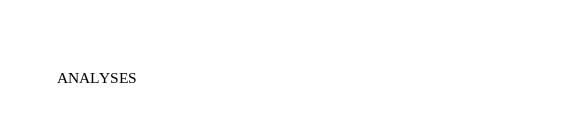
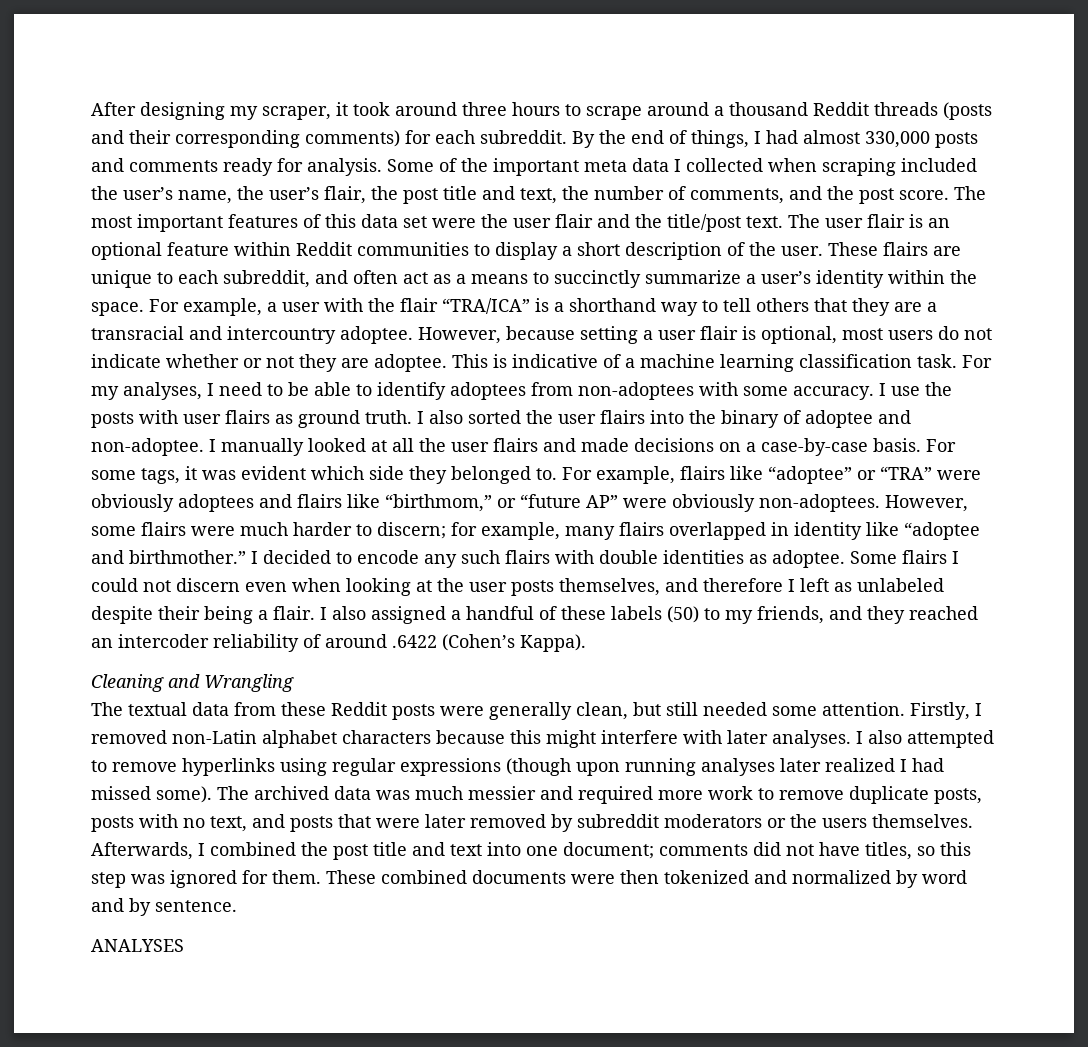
(57, 78) none -> [91,102,992,120] [91,130,978,148] [91,158,977,176] [91,186,986,204] [91,214,950,232] [91,242,961,260] [91,270,977,288] [91,298,937,316] [91,326,992,344] [91,354,992,372] [91,382,952,400] [91,410,911,428] [91,438,956,456] [91,466,981,484] [91,494,968,512] [91,522,980,540] [91,550,959,568] [91,578,944,596] [91,606,978,624] [91,634,586,652] [91,674,294,692] [91,702,982,720] [91,730,994,748] [91,758,944,776] [91,786,982,804] [91,814,973,832] [91,842,971,860] [91,870,967,888] [91,898,237,916] After designing my scraper, it took around three hours to scrape around a thousand Reddit threads (posts and their corresponding comments) for each subreddit. By the end of things, I had almost 330,000 posts and comments ready for analysis. Some of the important meta data I collected when scraping included the user’s name, the user’s flair, the post title and text, the number of comments, and the post score. The most important features of this data set were the user flair and the title/post text. The user flair is an optional feature within Reddit communities to display a short description of the user. These flairs are unique to each subreddit, and often act as a means to succinctly summarize a user’s identity within the space. For example, a user with the flair “TRA/ICA” is a shorthand way to tell others that they are a transracial and intercountry adoptee. However, because setting a user flair is optional, most users do not indicate whether or not they are adoptee. This is indicative of a machine learning classification task. For my analyses, I need to be able to identify adoptees from non-adoptees with some accuracy. I use the posts with user flairs as ground truth. I also sorted the user flairs into the binary of adoptee and non-adoptee. I manually looked at all the user flairs and made decisions on a case-by-case basis. For some tags, it was evident which side they belonged to. For example, flairs like “adoptee” or “TRA” were obviously adoptees and flairs like “birthmom,” or “future AP” were obviously non-adoptees. However, some flairs were much harder to discern; for example, many flairs overlapped in identity like “adoptee and birthmother.” I decided to encode any such flairs with double identities as adoptee. Some flairs I could not discern even when looking at the user posts themselves, and therefore I left as unlabeled despite their being a flair. I also assigned a handful of these labels (50) to my friends, and they reached an intercoder reliability of around .6422 (Cohen’s Kappa). // Cleaning and Wrangling // The textual data from these Reddit posts were generally clean, but still needed some attention. Firstly, I removed non-Latin alphabet characters because this might interfere with later analyses. I also attempted to remove hyperlinks using regular expressions (though upon running analyses later realized I had missed some). The archived data was much messier and required more work to remove duplicate posts, posts with no text, and posts that were later removed by subreddit moderators or the users themselves. Afterwards, I combined the post title and text into one document; comments did not have titles, so this step was ignored for them. These combined documents were then tokenized and normalized by word and by sentence. //

